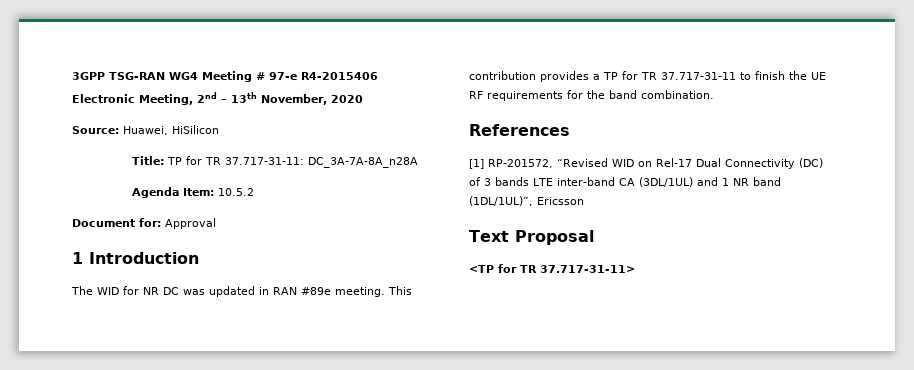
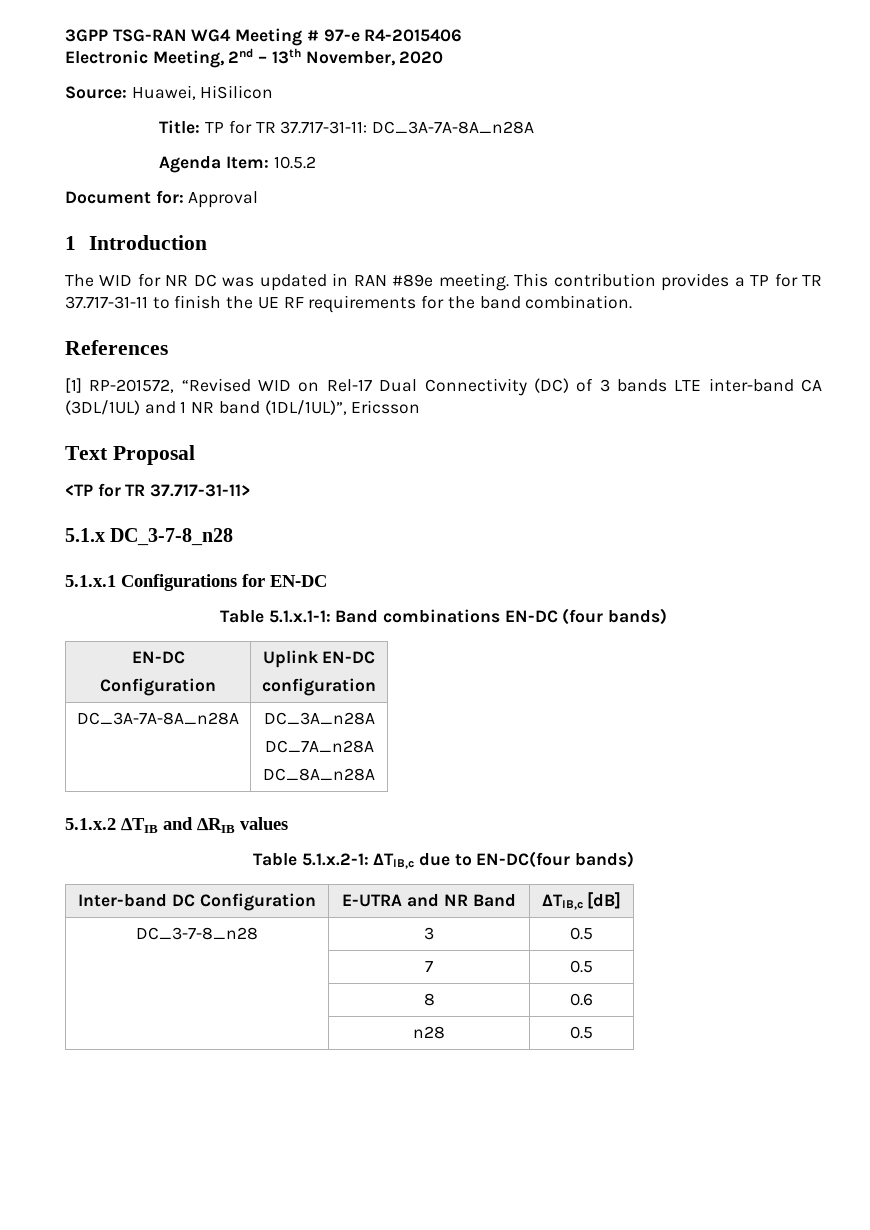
(635, 269) none -> [65,528,234,546] [65,574,327,591] [219,608,668,625] [131,651,185,664] [100,678,216,696] [262,650,376,668] [262,678,376,696] [77,712,239,725] [263,712,375,725] [264,740,374,753] [263,768,375,781] [65,817,288,833] [252,851,635,869] [78,893,316,911] [342,894,516,907] [541,892,622,910] [136,927,258,940] [424,927,434,940] [570,927,593,940] [425,961,433,972] [570,960,593,973] [423,993,435,1006] [570,993,593,1006] [413,1026,445,1039] [570,1026,593,1039] // 5.1.x DC_3-7-8_n28 // 5.1.x.1 Configurations for EN-DC // Table 5.1.x.1-1: Band combinations EN-DC (four bands) // EN-DC // Configuration | Uplink EN-DC // configuration // DC_3A-7A-8A_n28A | DC_3A_n28A // DC_7A_n28A // DC_8A_n28A // 5.1.x.2 ∆TIB and ∆RIB values // Table 5.1.x.2-1: ΔTIB,c due to EN-DC(four bands) // Inter-band DC Configuration | E-UTRA and NR Band | ΔTIB,c [dB] // DC_3-7-8_n28 | 3 | 0.5 // | 7 | 0.5 // | 8 | 0.6 // | n28 | 0.5

